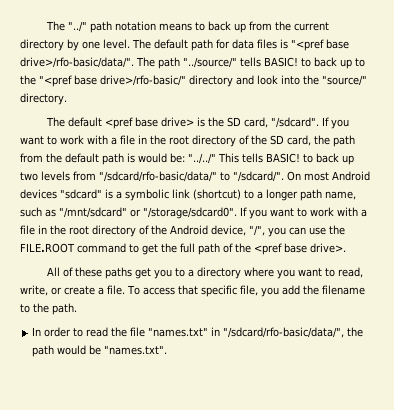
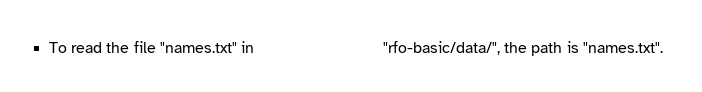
[45,21,329,33] [20,39,349,51] [20,57,365,69] [20,75,367,87] [20,93,67,105] [45,117,349,129] [20,135,355,147] [20,153,354,165] [20,171,370,182] [20,189,356,201] [20,207,367,219] [20,225,345,237] [20,243,346,255] [46,267,363,279] [20,285,365,297] [20,303,77,315] [32,327,84,337] The "../" path notation means to back up from the current directory by one level. The default path for data files is "<pref base drive>/rfo-basic/data/". The path "../source/" tells BASIC! to back up to the "<pref base drive>/rfo-basic/" directory and look into the "source/" directory. // The default <pref base drive> is the SD card, "/sdcard". If you want to work with a file in the root directory of the SD card, the path from the default path is would be: "../../" This tells BASIC! to back up two levels from "/sdcard/rfo-basic/data/" to "/sdcard/". On most Android devices "sdcard" is a symbolic link (shortcut) to a longer path name, such as "/mnt/sdcard" or "/storage/sdcard0". If you want to work with a file in the root directory of the Android device, "/", you can use the FILE.ROOT command to get the full path of the <pref base drive>. // All of these paths get you to a directory where you want to read, write, or create a file. To access that specific file, you add the filename to the path. // In order to -> [48,42,67,53] To
[223,327,364,338] [32,345,102,357] "/sdcard/rfo-basic/data/", the path would be -> [382,41,579,56] "rfo-basic/data/", the path is

